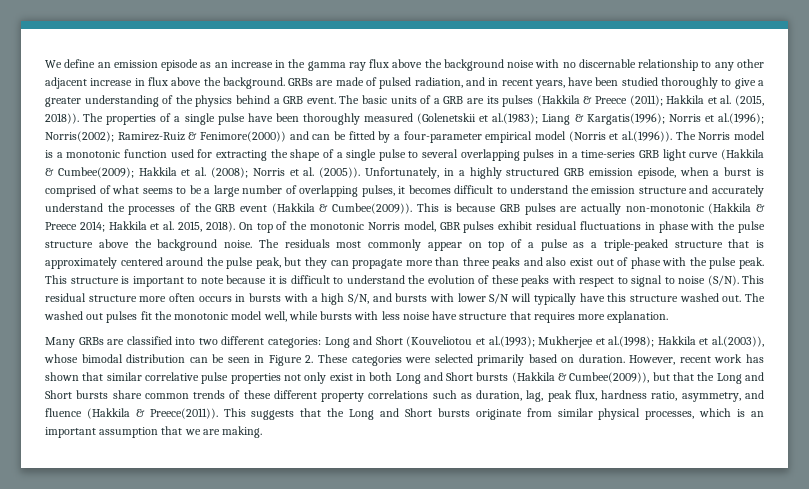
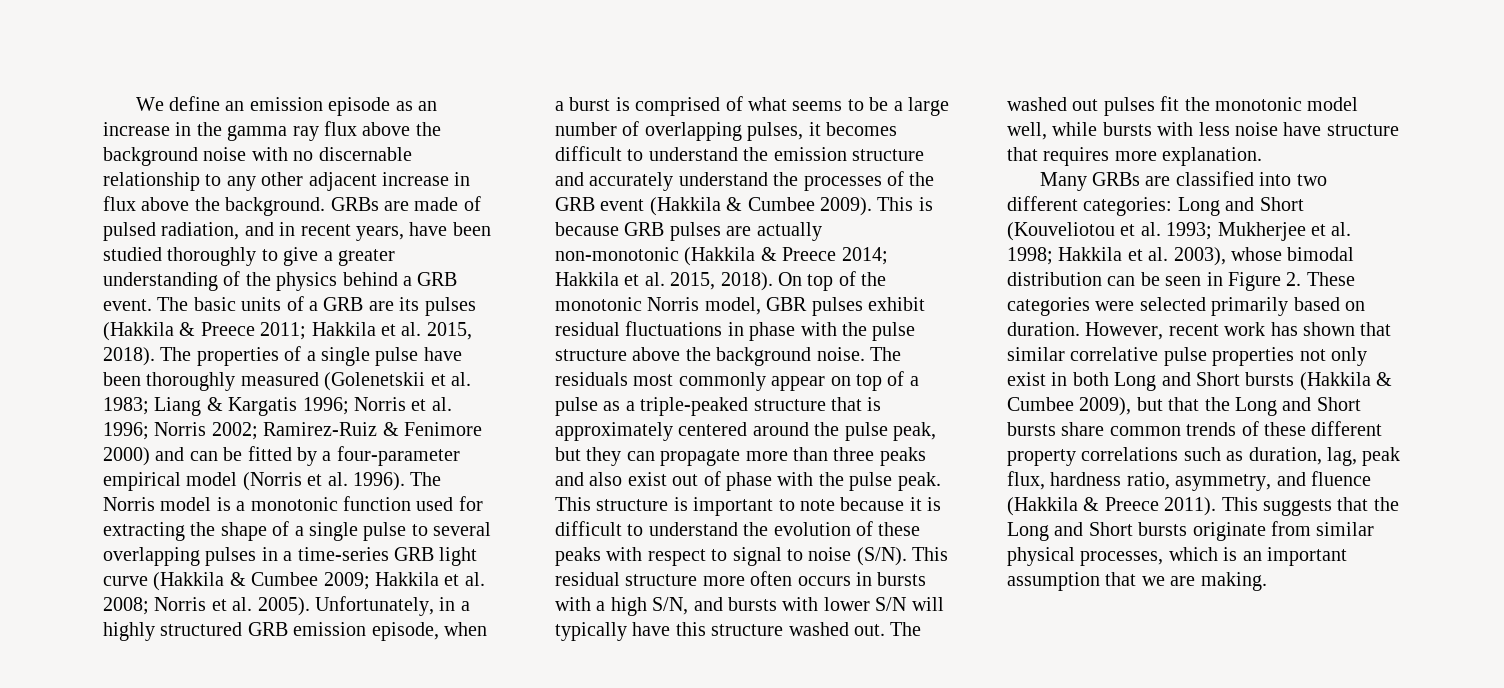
[629,95,765,106] [45,113,79,124] (2011); Hakkila et al. (2015, 2018)). -> [260,322,472,340] [103,347,155,366] 2011; Hakkila et al. 2015, 2018).
[492,113,764,125] [45,131,286,142] al.(1983); Liang & Kargatis(1996); Norris et al.(1996); Norris(2002); Ramirez-Ruiz & Fenimore(2000)) -> [451,372,471,386] [103,397,452,416] [103,422,482,440] [103,447,150,466] al. 1983; Liang & Kargatis 1996; Norris et al. 1996; Norris 2002; Ramirez-Ruiz & Fenimore 2000)
[622,131,672,142] al.(1996)). -> [327,472,405,491] al. 1996).
[57,167,361,178] Cumbee(2009); Hakkila et al. (2008); Norris et al. (2005)). -> [251,572,485,590] [103,597,310,616] Cumbee 2009; Hakkila et al. 2008; Norris et al. 2005).
[332,203,413,214] Cumbee(2009)). -> [747,197,872,216] Cumbee 2009).
[488,336,764,348] al.(1993); Mukherjee et al.(1998); Hakkila et al.(2003)), -> [1140,222,1352,241] [1007,247,1226,266] al. 1993; Mukherjee et al. 1998; Hakkila et al. 2003),
[569,372,650,383] Cumbee(2009)), -> [1007,397,1132,416] Cumbee 2009),
[149,408,218,419] Preece(2011)). -> [1104,497,1217,516] Preece 2011).

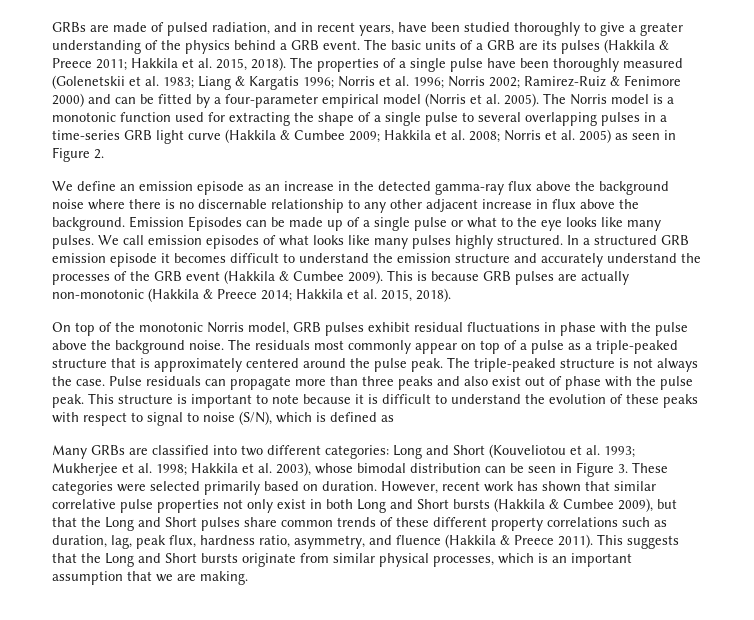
[135,96,437,116] [103,121,441,141] [103,147,412,166] [103,172,471,191] [103,196,326,216] We define an emission episode as an increase in the gamma ray flux above the background noise with no discernable relationship to any other adjacent increase in flux above the background. -> (52, 27) none
[353,472,405,491] 1996). -> [504,93,539,107] 2005).
[257,596,470,616] [103,622,487,641] [555,96,949,116] [555,121,804,141] 2005). Unfortunately, in a highly structured GRB emission episode, when a burst is comprised of what seems to be a large number of overlapping pulses, -> [579,129,676,143] [52,147,104,162] [52,181,669,195] [52,199,639,213] [52,216,661,231] [52,235,689,249] [52,253,157,267] 2005) as seen in Figure 2. // We define an emission episode as an increase in the detected gamma-ray flux above the background noise where there is no discernable relationship to any other adjacent increase in flux above the background. Emission Episodes can be made up of a single pulse or what to the eye looks like many pulses. We call emission episodes of what looks like many pulses highly structured. In a structured GRB emission episode
(773, 281) none -> (451, 295) //
[766,297,808,311] GBR -> [293,322,321,332] GRB
[555,349,627,361] structure -> (688, 329) none
[893,422,936,441] [555,447,622,466] peak, but they -> [411,357,698,372] [52,376,201,386] peak. The triple-peaked structure is not always the case. Pulse residuals
[856,547,949,566] [555,571,927,586] [555,597,944,616] [555,622,922,641] [1007,96,1359,116] [1007,122,1399,140] [1007,147,1263,166] (S/N). This residual structure more often occurs in bursts with a high S/N, and bursts with lower S/N will typically have this structure washed out. The washed out pulses fit the monotonic model well, while bursts with less noise have structure that requires more explanation. -> [239,411,394,425] (S/N), which is defined as
[1286,272,1302,286] 2. -> [618,464,628,473] 3.
[1007,422,1056,436] bursts -> [201,517,240,531] pulses

